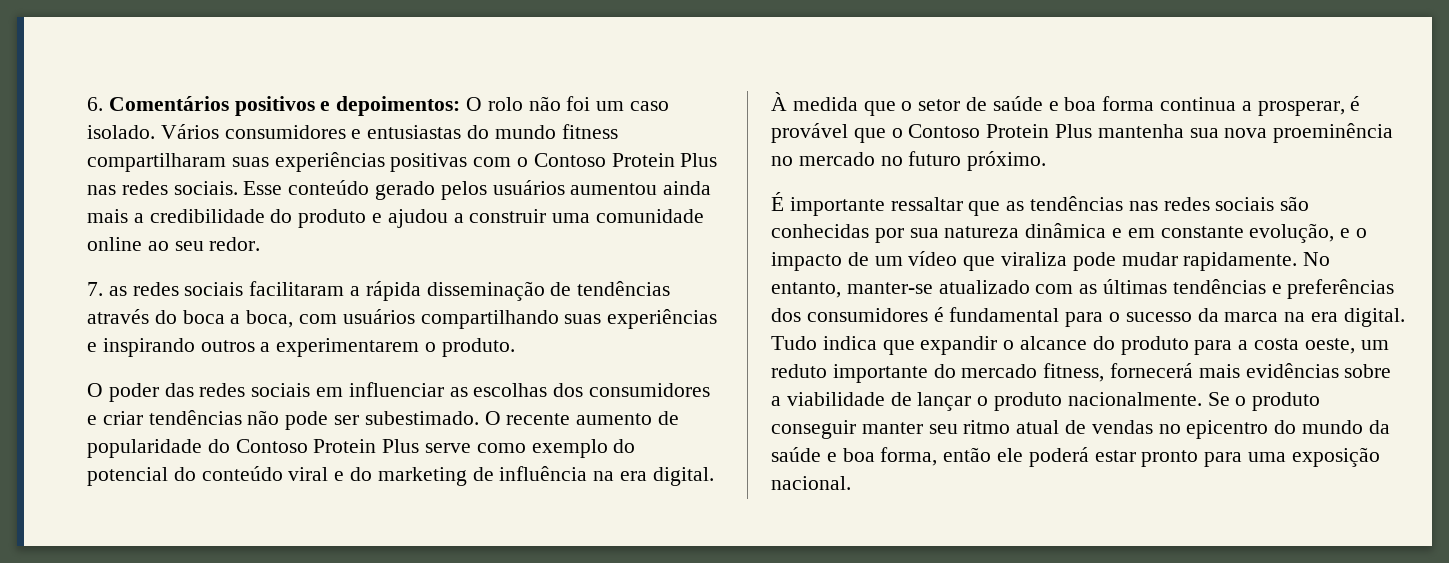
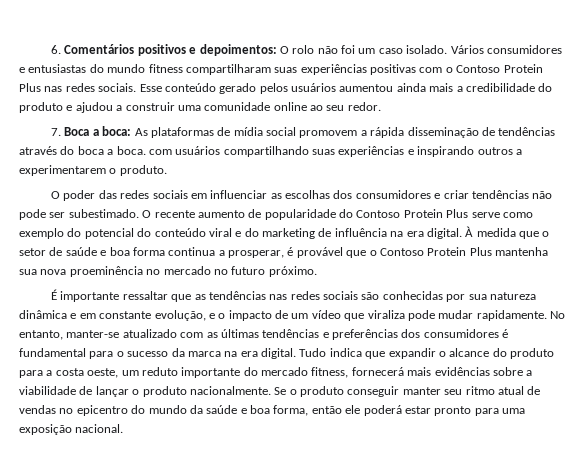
[108,281,345,296] as redes sociais facilitaram -> [64,126,358,138] Boca a boca: As plataformas de mídia social promovem
[246,310,294,328] boca, -> [116,146,146,155] boca.

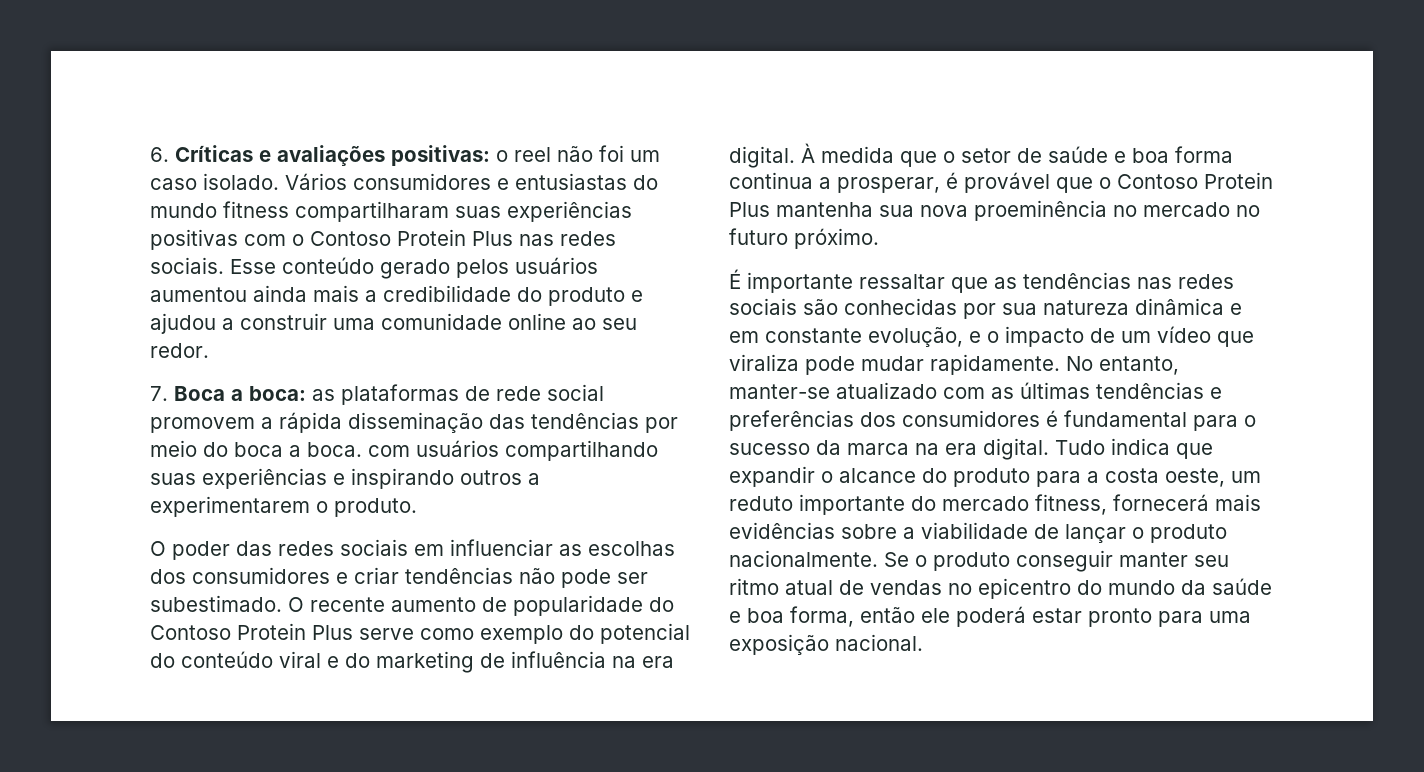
[64,44,315,56] Comentários positivos e depoimentos: O rolo -> [175,145,551,166] Críticas e avaliações positivas: o reel
[134,128,148,136] As -> [312,389,335,401] as
[233,127,263,136] mídia -> [496,386,541,401] rede
[481,127,556,136] [19,146,57,155] de tendências através -> [489,412,678,433] [150,440,197,457] das tendências por meio

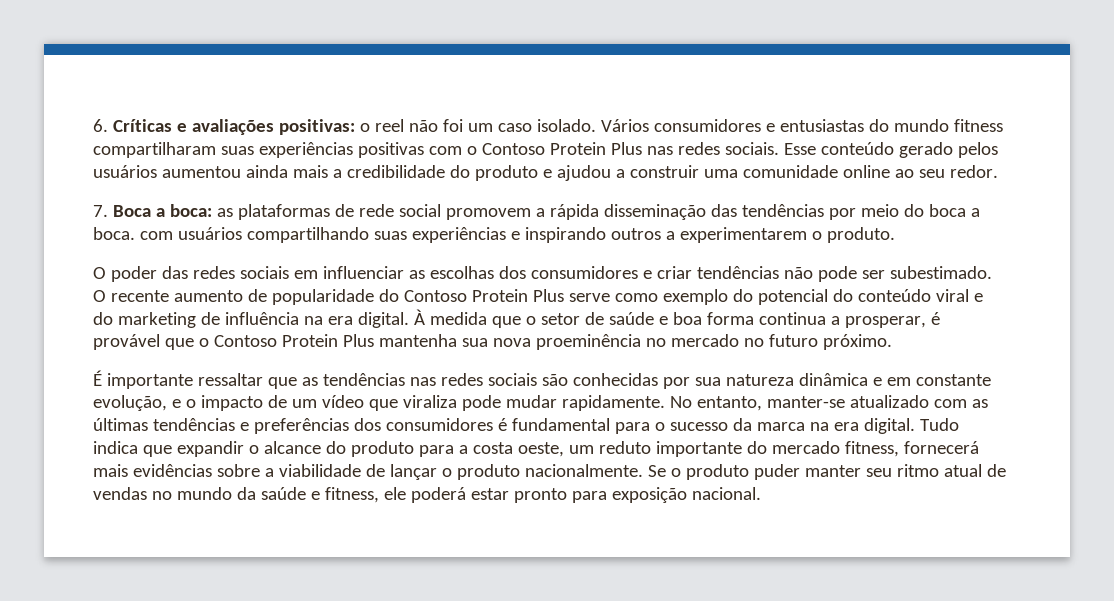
[1016,550,1113,572] conseguir -> [753,464,800,480] puder
[978,578,1102,599] epicentro do -> (172, 495) none
[747,606,915,627] boa forma, então -> [324,487,379,503] fitness,
[1209,611,1251,623] uma -> (607, 497) none

